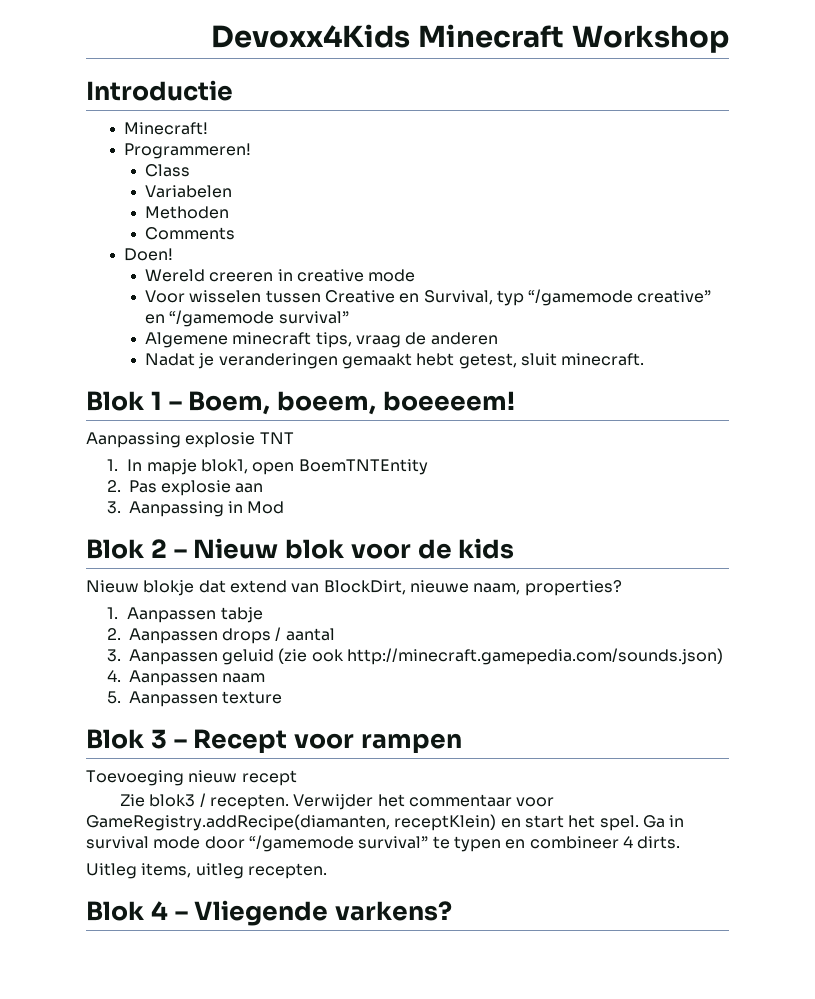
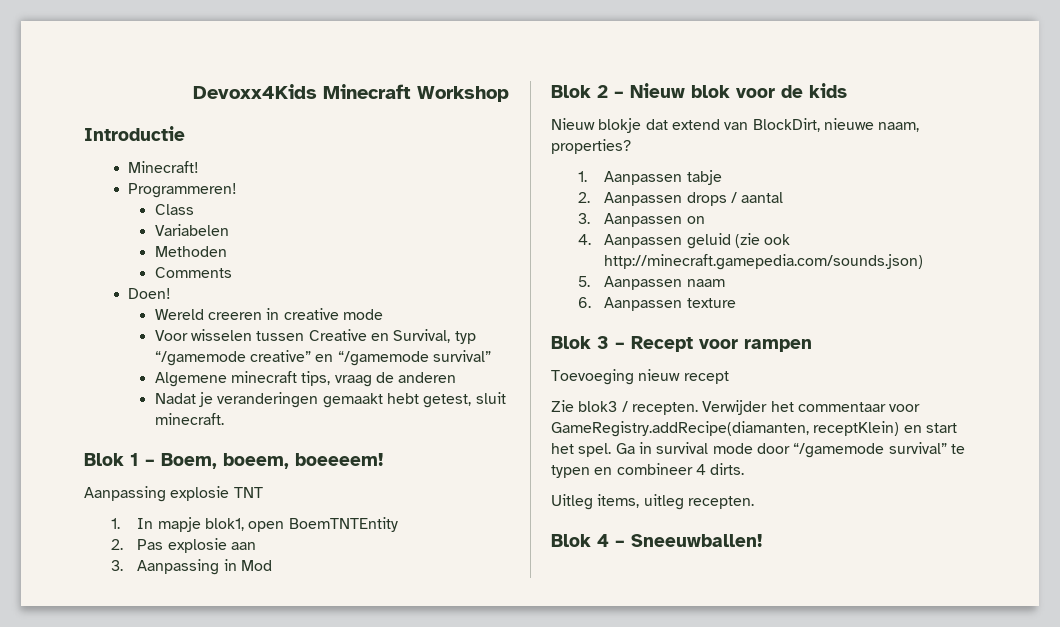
(218, 657) none -> [686,216,705,224] [577,234,683,248] on // 4. Aanpassen
[106,670,121,682] 4. -> [577,276,590,287] 5.
[106,691,121,704] 5. -> [577,297,591,308] 6.
[194,900,452,926] Vliegende varkens? -> [631,534,762,547] Sneeuwballen!

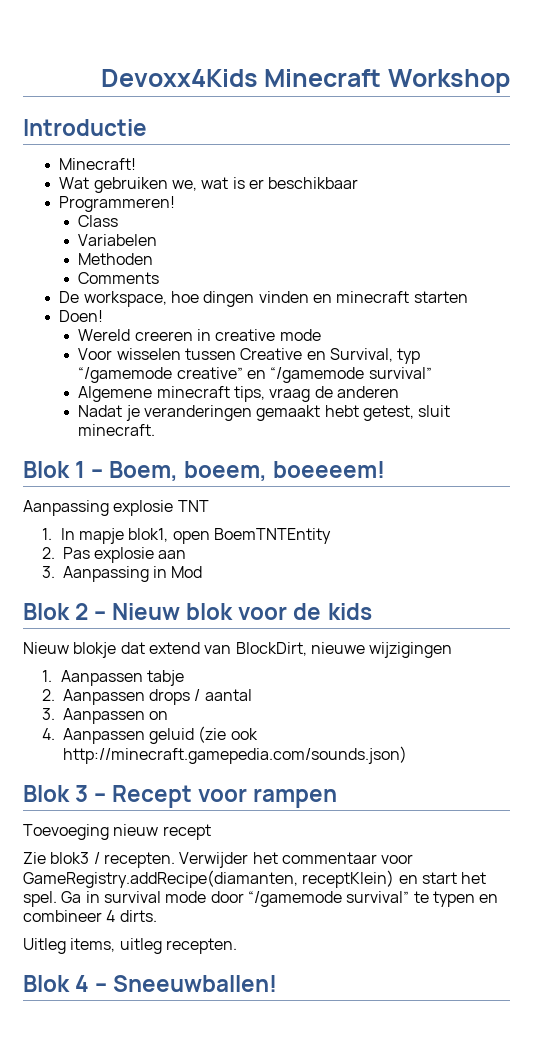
(200, 167) none -> [59,177,359,193] // Wat gebruiken we, wat is er beschikbaar
(232, 272) none -> [59,291,468,307] // De workspace, hoe dingen vinden en minecraft starten
[878,122,920,132] [551,139,631,154] naam, properties? -> [369,642,453,658] wijzigingen
[577,276,725,290] [577,297,736,311] // 5. Aanpassen naam // 6. Aanpassen texture -> (407, 755) none

